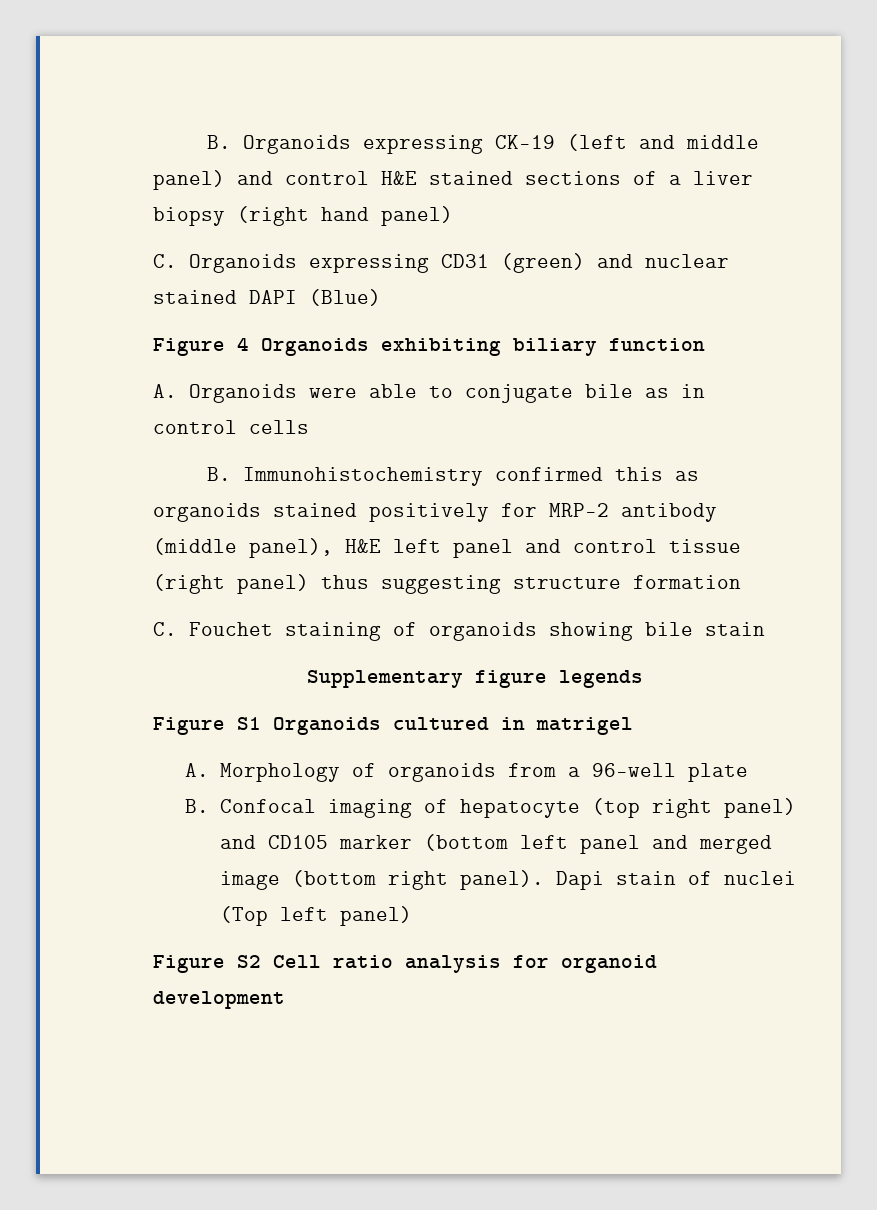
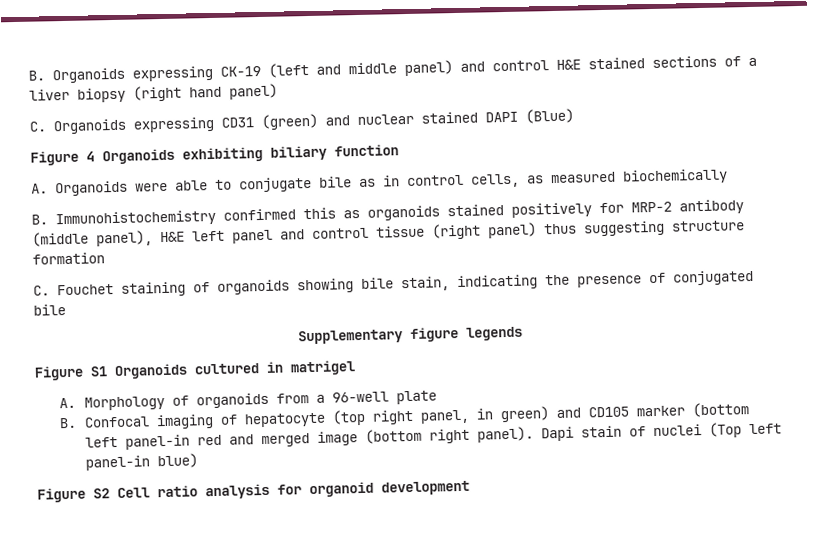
[249,420,309,434] cells -> [470,168,728,188] cells, as measured biochemically
[705,622,765,636] stain -> [401,269,754,292] [33,304,66,316] stain, indicating the presence of conjugated bile
[723,798,796,818] panel) -> [419,406,550,424] panel, in green)
[579,835,640,854] panel -> [124,434,222,450] panel-in red
[339,906,412,926] panel) -> [84,453,198,471] panel-in blue)

